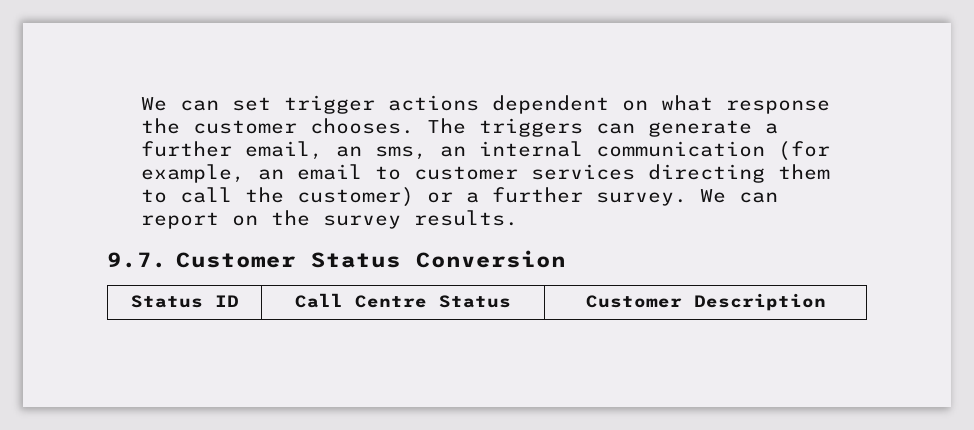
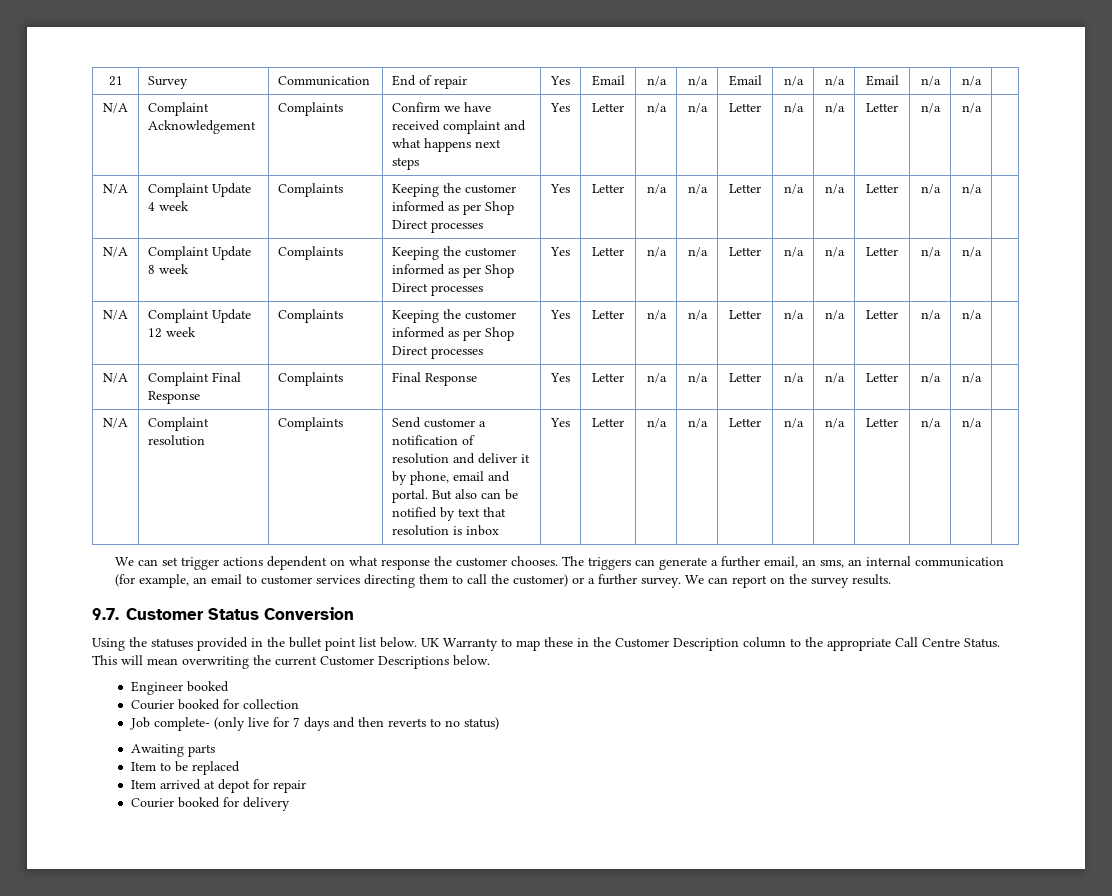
(141, 104) none -> [108,76,123,86] [148,76,189,89] [278,76,371,86] [392,75,468,89] [550,76,570,85] [591,75,625,86] [646,76,667,86] [687,76,708,86] [728,75,762,86] [783,76,804,86] [824,76,845,86] [865,75,899,86] [920,76,941,86] [961,76,982,86] [103,103,128,113] [148,102,210,116] [148,120,257,134] [278,102,344,116] [392,102,492,112] [392,120,527,134] [392,138,502,152] [392,157,420,170] [550,103,570,112] [592,103,624,112] [646,103,667,113] [687,103,708,113] [729,103,761,112] [783,103,804,113] [824,103,845,113] [866,103,898,112] [920,103,941,113] [961,103,982,113] [103,184,128,194] [148,183,252,197] [148,201,190,211] [278,183,344,197] [392,183,517,197] [392,201,515,215] [392,220,484,233] [550,184,570,193] [592,184,624,193] [646,184,667,194] [687,184,708,194] [729,184,761,193] [783,184,804,194] [824,184,845,194] [866,184,898,193] [920,184,941,194] [961,184,982,194] [103,247,128,257] [148,246,252,260] [148,264,190,274] [278,246,344,260] [392,246,517,260] [392,264,515,278] [392,283,484,296] [550,247,570,256] [592,247,624,256] [646,247,667,257] [687,247,708,257] [729,247,761,256] [783,247,804,257] [824,247,845,257] [866,247,898,256] [920,247,941,257] [961,247,982,257] [103,310,128,320] [148,309,252,323] [148,327,197,338] [278,309,344,323] [392,309,517,323] [392,327,515,341] [392,346,484,359] [550,310,570,319] [592,310,624,319] [646,310,667,320] [687,310,708,320] [729,310,761,319] [783,310,804,320] [824,310,845,320] [866,310,898,319] [920,310,941,320] [961,310,982,320] [103,373,128,383] [148,372,242,386] [148,391,201,404] [278,372,344,386] [392,372,478,386] [550,373,570,382] [592,373,624,382] [646,373,667,383] [687,373,708,383] [729,373,761,382] [783,373,804,383] [824,373,845,383] [866,373,898,382] [920,373,941,383] [961,373,982,383] [103,418,128,428] [148,417,210,431] [148,435,206,446] [278,417,344,431] [392,417,487,428] [392,435,476,445] [392,453,531,464] [392,471,511,485] [392,489,519,503] [392,507,507,521] [392,525,500,536] [550,418,570,427] [592,418,624,427] [646,418,667,428] [687,418,708,428] [729,418,761,427] [783,418,804,428] [824,418,845,428] [866,418,898,427] [920,418,941,428] [961,418,982,428] 21 | Survey | Communication | End of repair | Yes | Email | n/a | n/a | Email | n/a | n/a | Email | n/a | n/a | // N/A | Complaint Acknowledgement | Complaints | Confirm we have received complaint and what happens next steps | Yes | Letter | n/a | n/a | Letter | n/a | n/a | Letter | n/a | n/a | // N/A | Complaint Update 4 week | Complaints | Keeping the customer informed as per Shop Direct processes | Yes | Letter | n/a | n/a | Letter | n/a | n/a | Letter | n/a | n/a | // N/A | Complaint Update 8 week | Complaints | Keeping the customer informed as per Shop Direct processes | Yes | Letter | n/a | n/a | Letter | n/a | n/a | Letter | n/a | n/a | // N/A | Complaint Update 12 week | Complaints | Keeping the customer informed as per Shop Direct processes | Yes | Letter | n/a | n/a | Letter | n/a | n/a | Letter | n/a | n/a | // N/A | Complaint Final Response | Complaints | Final Response | Yes | Letter | n/a | n/a | Letter | n/a | n/a | Letter | n/a | n/a | // N/A | Complaint resolution | Complaints | Send customer a notification of resolution and deliver it by phone, email and portal. But also can be notified by text that resolution is inbox | Yes | Letter | n/a | n/a | Letter | n/a | n/a | Letter | n/a | n/a | //
[130,295,239,308] [295,293,511,308] [585,293,826,311] // Status ID | Call Centre Status | Customer Description -> [92,637,1000,651] [92,655,490,669] [130,681,229,695] [130,699,299,710] [129,717,499,731] [130,744,215,757] [130,761,240,775] [130,779,306,793] [130,797,290,811] // Using the statuses provided in the bullet point list below. UK Warranty to map these in the Customer Description column to the appropriate Call Centre Status. This will mean overwriting the current Customer Descriptions below. // Engineer booked // Courier booked for collection // Job complete- (only live for 7 days and then reverts to no status) // Awaiting parts // Item to be replaced // Item arrived at depot for repair // Courier booked for delivery

